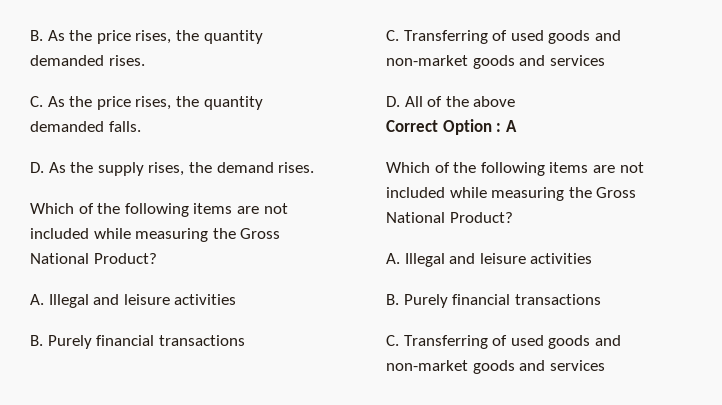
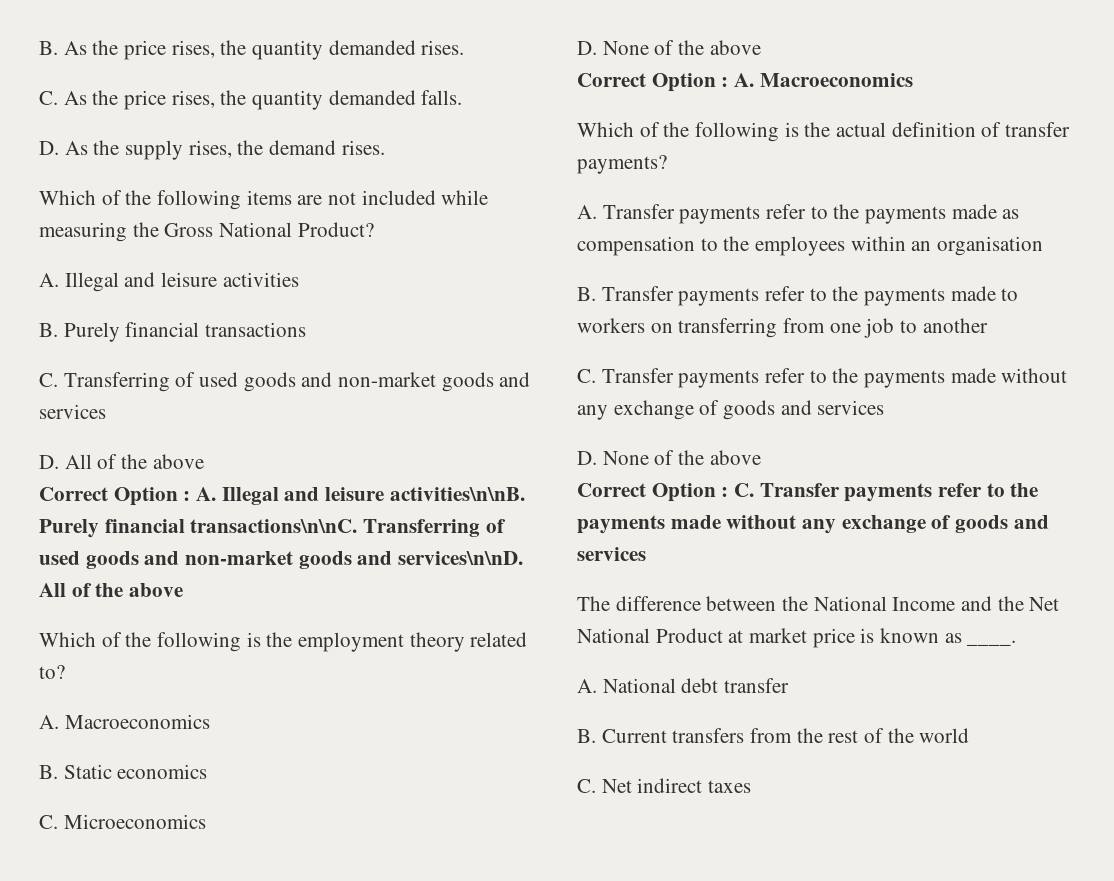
[505,120,517,132] [386,162,644,176] [386,187,637,201] [386,212,513,223] [386,253,593,267] [386,294,601,308] [386,335,621,349] [386,360,605,374] A // Which of the following items are not included while measuring the Gross National Product? // A. Illegal and leisure activities // B. Purely financial transactions // C. Transferring of used goods and non-market goods and services -> [196,487,525,505] [39,519,506,538] [39,551,524,569] [39,583,184,597] [39,632,528,652] [39,665,65,679] [39,714,210,729] [39,764,208,779] [39,814,206,829] [577,40,761,55] [577,73,913,92] [577,122,1071,142] [577,155,667,174] [577,204,1020,224] [577,236,1044,256] [577,286,1019,306] [577,318,988,338] [577,368,1068,388] [577,400,885,420] [577,450,761,465] [577,483,1039,502] [577,515,1049,534] [577,547,646,561] [577,596,1060,611] [577,628,1017,648] [577,678,790,693] [577,728,970,743] [577,778,752,793] A. Illegal and leisure activities\n\nB. Purely financial transactions\n\nC. Transferring of used goods and non-market goods and services\n\nD. All of the above // Which of the following is the employment theory related to? // A. Macroeconomics // B. Static economics // C. Microeconomics // D. None of the above // Correct Option : A. Macroeconomics // Which of the following is the actual definition of transfer payments? // A. Transfer payments refer to the payments made as compensation to the employees within an organisation // B. Transfer payments refer to the payments made to workers on transferring from one job to another // C. Transfer payments refer to the payments made without any exchange of goods and services // D. None of the above // Correct Option : C. Transfer payments refer to the payments made without any exchange of goods and services // The difference between the National Income and the Net National Product at market price is known as ____. // A. National debt transfer // B. Current transfers from the rest of the world // C. Net indirect taxes

